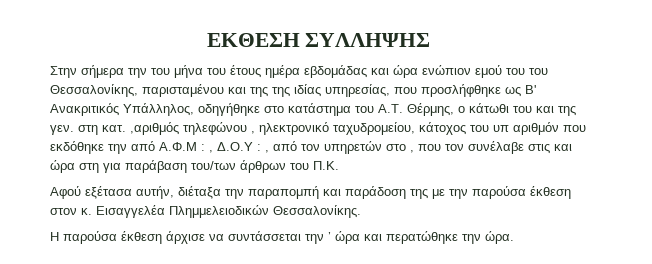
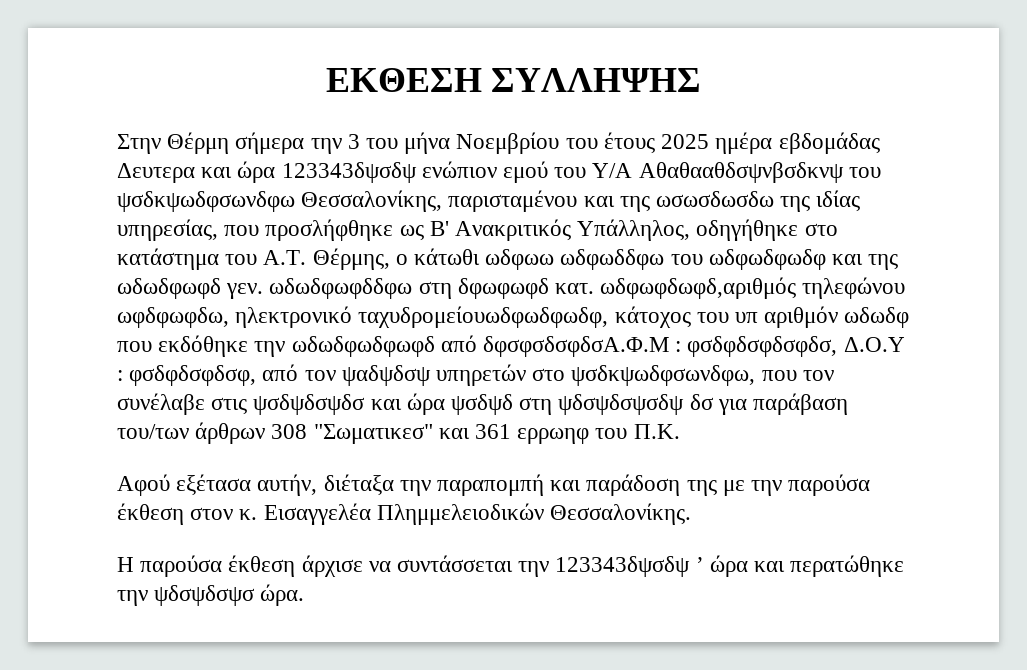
(77, 72) none -> [167,132,230,154] Θέρμη
(147, 73) none -> [347,134,360,149] 3
(203, 71) none -> [456,132,560,154] Νοεμβρίου
(261, 71) none -> [661,134,710,149] 2025
[371,65,418,78] και ώρα -> [117,161,417,183] Δευτερα και ώρα 123343δψσδψ
[529,68,548,75] του -> [592,162,881,183] [117,191,295,212] Υ/Α Αθαθααθδσψνβσδκνψ του ψσδκψωδφσωνδφω
(268, 92) none -> [656,191,775,207] ωσωσδωσδω
[513,106,576,116] [50,122,415,135] του και της γεν. στη κατ. ,αριθμός τηλεφώνου , ηλεκτρονικό ταχυδρομείου, -> [485,249,899,270] [117,277,906,299] [117,306,609,328] ωδφωω ωδφωδδφω του ωδφωδφωδφ και της ωδωδφωφδ γεν. ωδωδφωφδδφω στη δφωφωφδ κατ. ωδφωφδωφδ,αριθμός τηλεφώνου ωφδφωφδω, ηλεκτρονικό ταχυδρομείουωδφωδφωδφ,
(559, 128) none -> [844,307,910,328] ωδωδφ
[131,141,213,153] από Α.Φ.Μ : , -> [291,335,838,357] ωδωδφωδφωφδ από δφσφσδσφδσΑ.Φ.Μ : φσδφδσφδσφδσ,
[265,150,269,153] , -> [129,365,257,386] φσδφδσφδσφ,
(320, 147) none -> [341,365,431,386] ψαδψδσψ
[410,150,414,153] , -> [571,365,756,386] ψσδκψωδφσωνδφω,
[554,144,572,151] [50,160,286,173] και ώρα στη για παράβαση του/των άρθρων -> [253,393,849,415] [117,422,590,444] ψσδψδσψδσ και ώρα ψσδψδ στη ψδσψδσψσδψ δσ για παράβαση του/των άρθρων 308 "Σωματικεσ" και 361 ερρωηφ
(324, 239) none -> [555,556,691,577] 123343δψσδψ
(481, 239) none -> [154,585,256,606] ψδσψδσψσ

